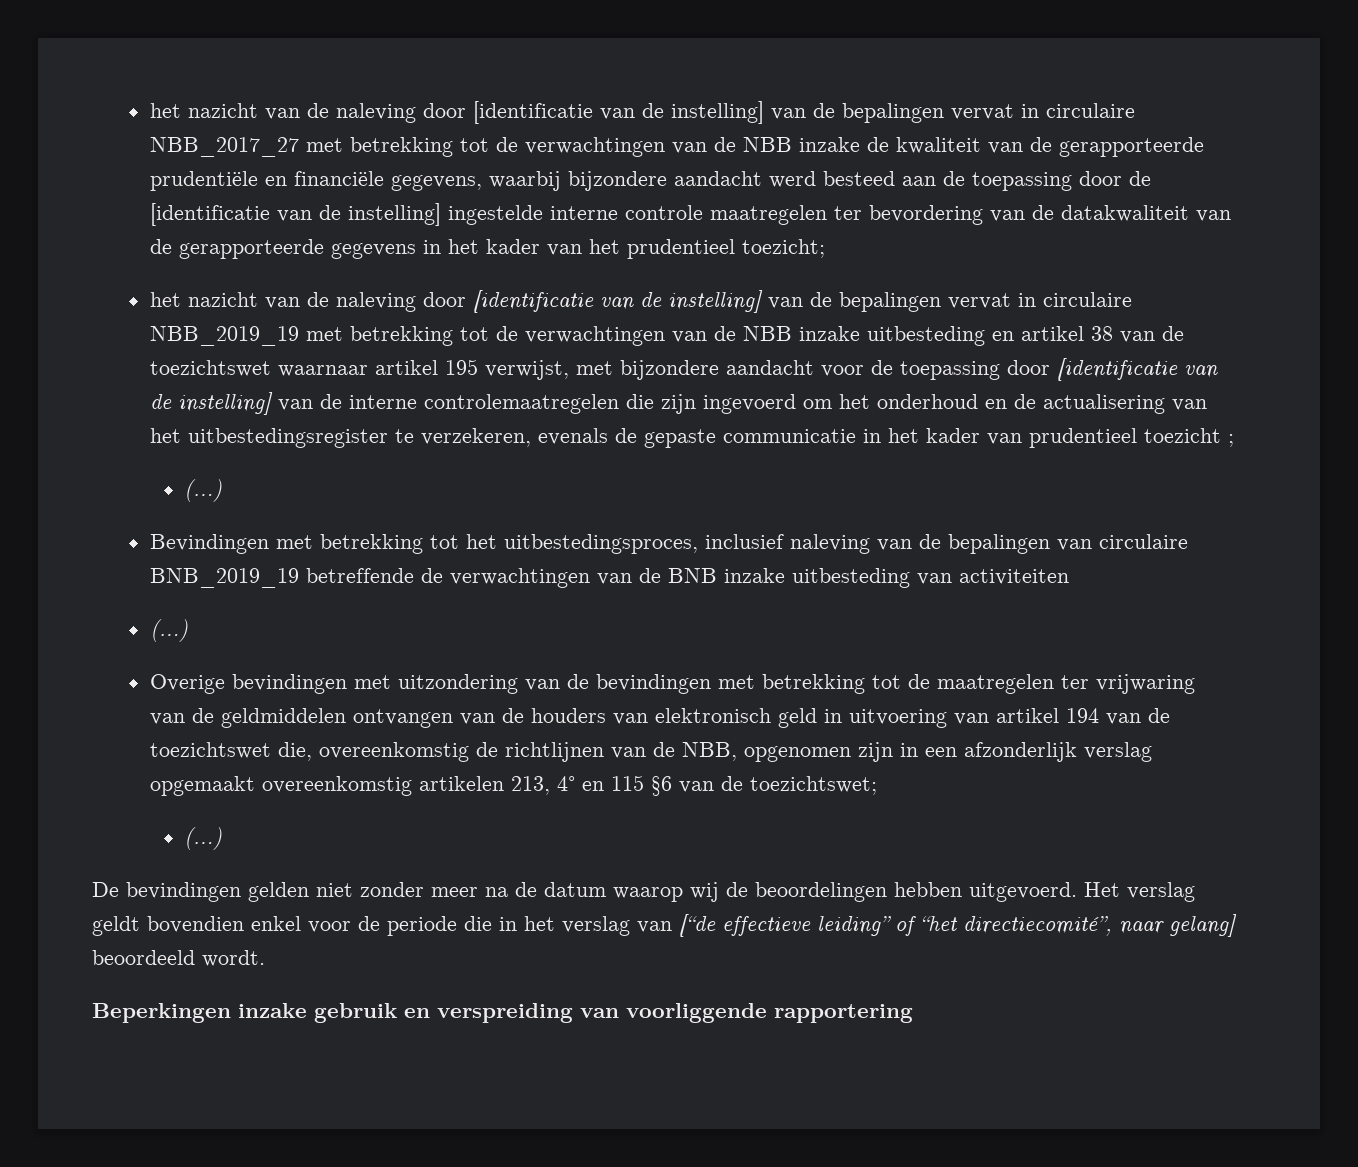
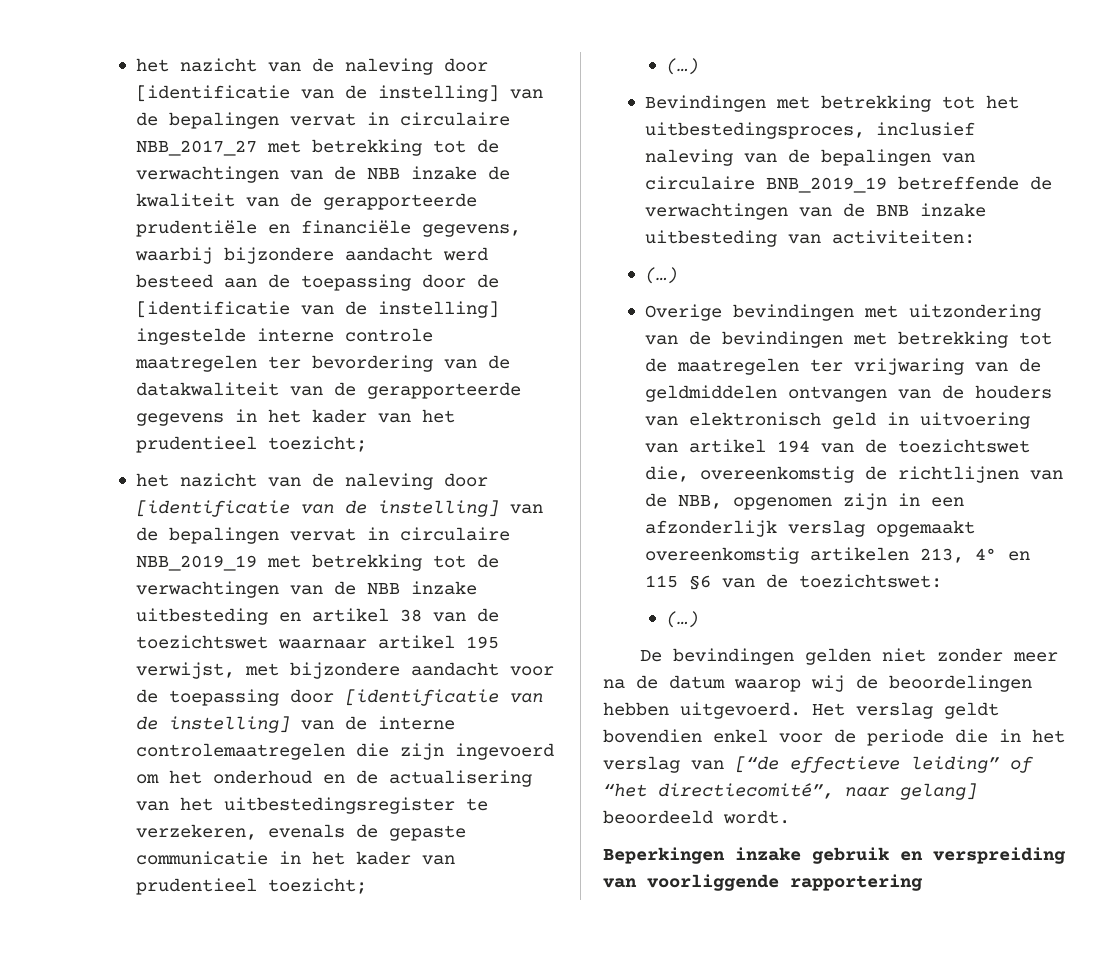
[1143,428,1234,447] toezicht ; -> [268,878,368,894] toezicht;
[958,569,1069,585] activiteiten -> [832,230,976,244] activiteiten:
[749,776,877,795] toezichtswet; -> [799,574,943,588] toezichtswet:

